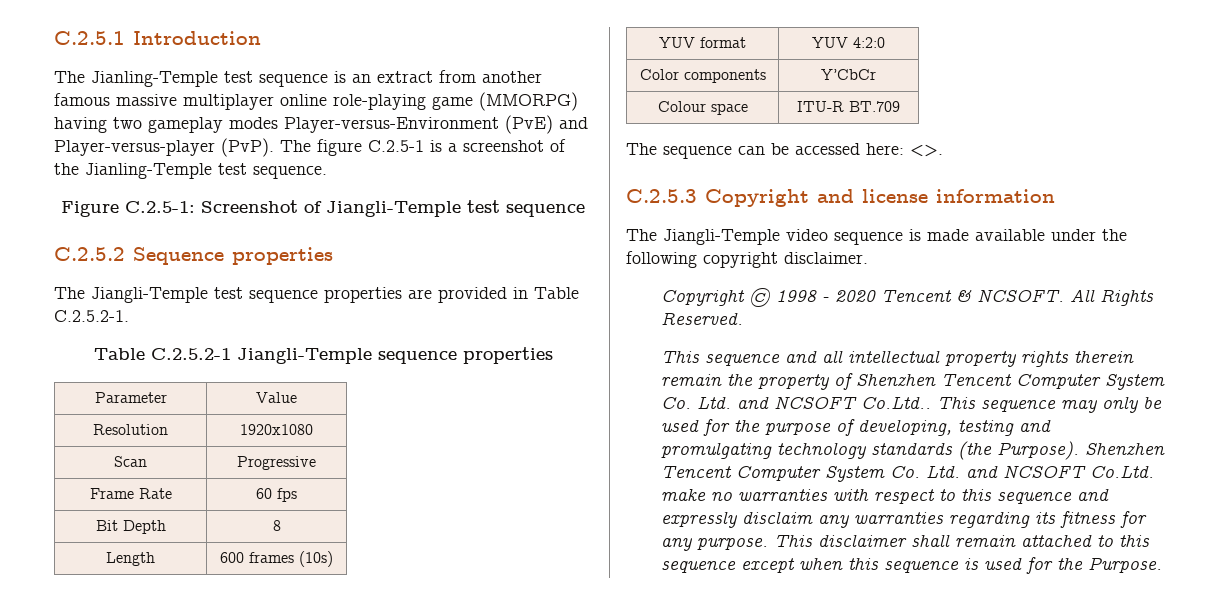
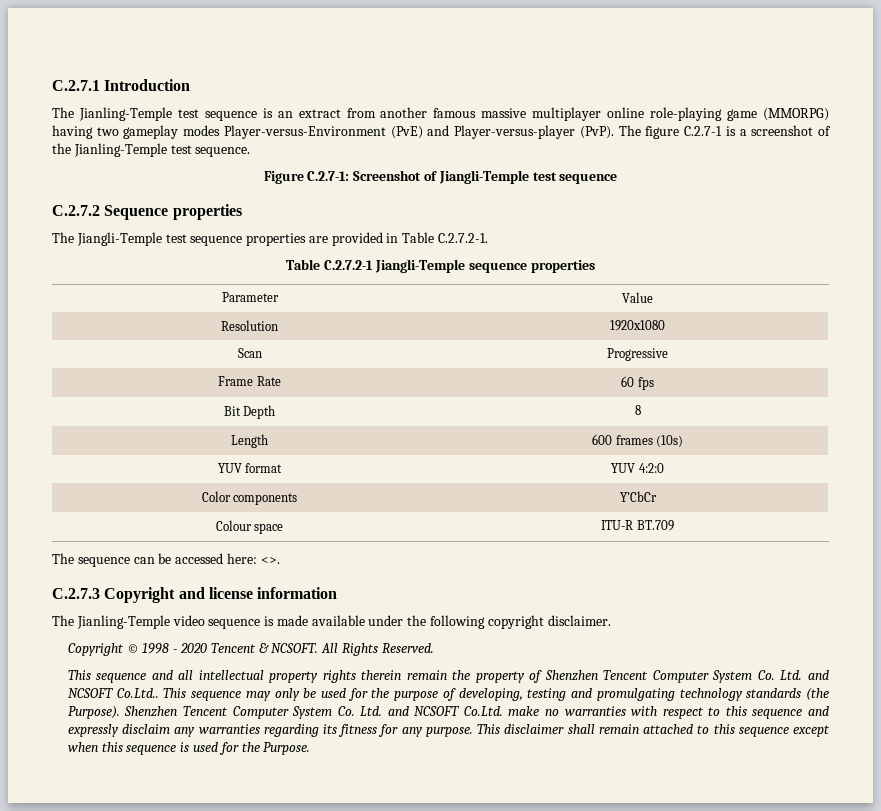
[54,31,125,45] C.2.5.1 -> [52,80,100,91] C.2.7.1
[368,140,424,152] C.2.5-1 -> [684,126,723,136] C.2.7-1
[125,201,195,213] C.2.5-1: -> [307,171,350,181] C.2.7-1:
[54,247,125,261] C.2.5.2 -> [52,205,100,216] C.2.7.2
[54,310,129,322] [93,348,231,360] C.2.5.2-1. // Table C.2.5.2-1 -> [438,233,489,243] [286,259,374,270] C.2.7.2-1. // Table C.2.7.2-1
[626,189,697,203] C.2.5.3 -> [52,588,100,599] C.2.7.3
[663,229,780,245] Jiangli-Temple -> [76,615,170,629] Jianling-Temple

